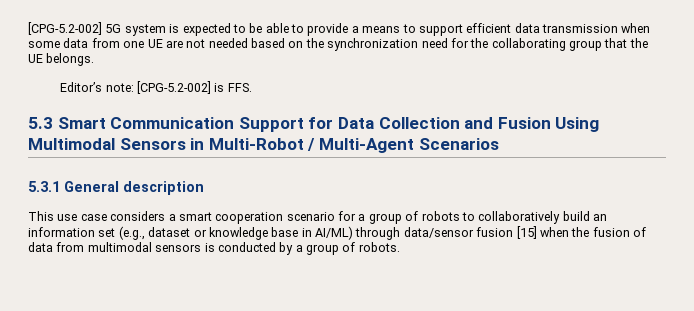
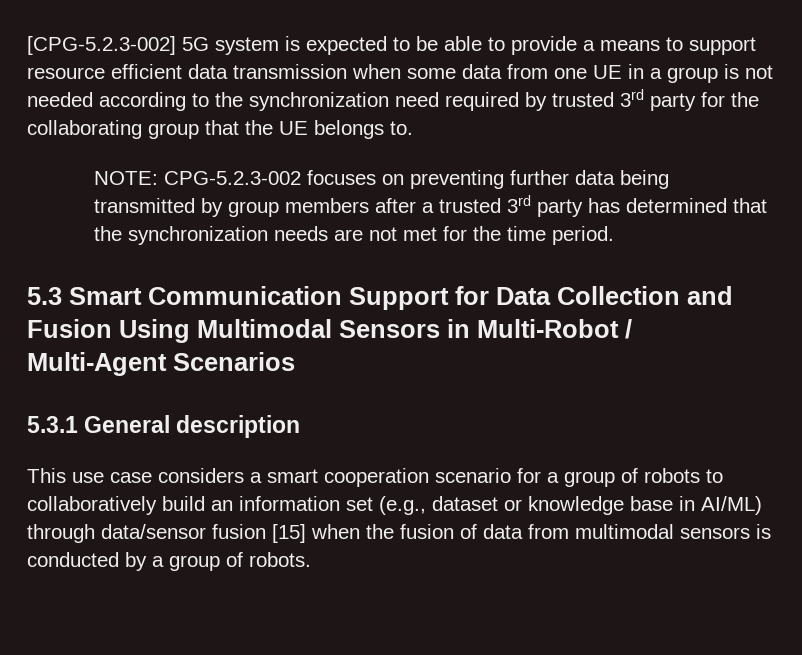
[28,22,102,35] [CPG-5.2-002] -> [27,36,176,55] [CPG-5.2.3-002]
(463, 30) none -> [27,67,105,79] resource
[165,38,448,51] are not needed based on the synchronization need -> [628,64,773,83] [27,89,696,111] in a group is not needed according to the synchronization need required by trusted 3rd party
[46,53,95,66] [60,81,252,94] belongs. // Editor’s note: [CPG-5.2-002] is FFS. -> [314,120,413,139] [94,170,670,189] [94,195,768,217] [94,226,615,245] belongs to. // NOTE: CPG-5.2.3-002 focuses on preventing further data being transmitted by group members after a trusted 3rd party has determined that the synchronization needs are not met for the time period.

